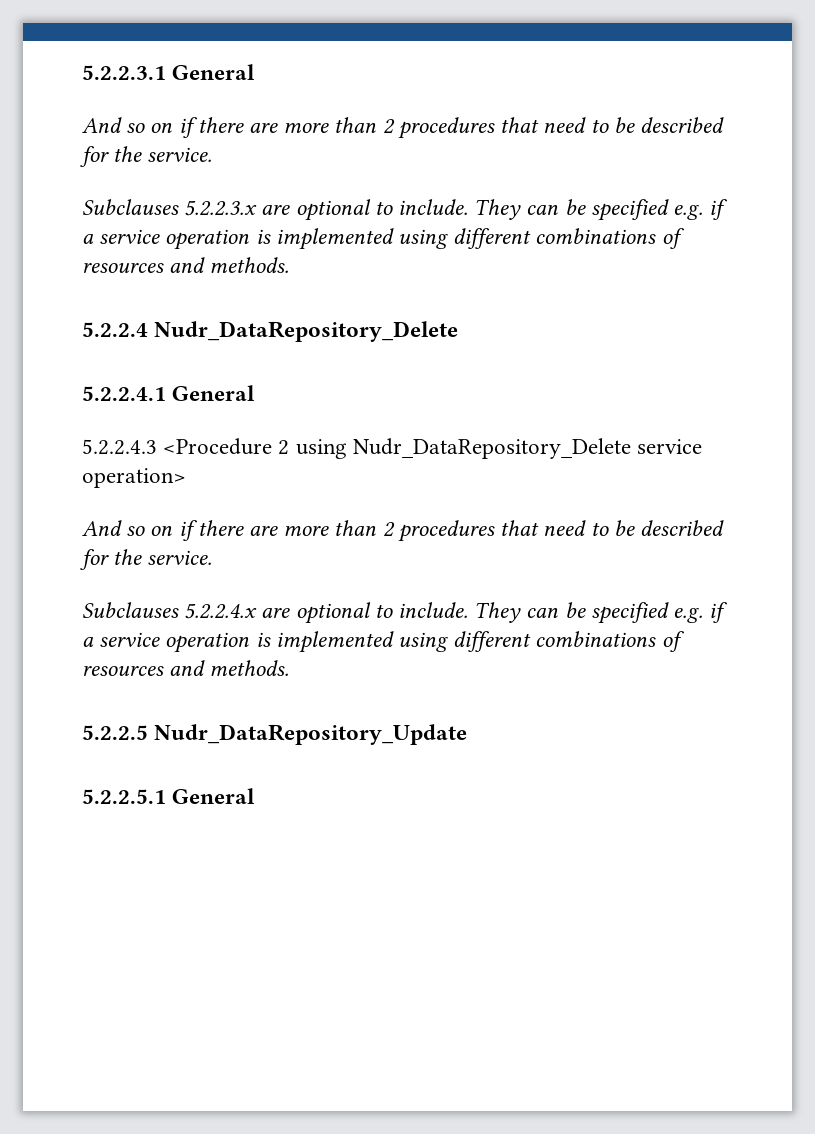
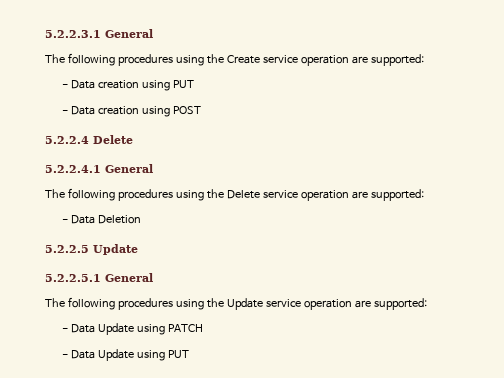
[82,117,724,139] [80,146,213,167] [82,199,729,221] [82,228,685,250] [82,257,290,273] And so on if there are more than 2 procedures that need to be described for the service. // Subclauses 5.2.2.3.x are optional to include. They can be specified e.g. if a service operation is implemented using different combinations of resources and methods. -> [45,53,424,66] [62,80,195,91] [62,106,202,117] The following procedures using the Create service operation are supported: // - Data creation using PUT // - Data creation using POST
[154,321,459,342] Nudr_DataRepository_Delete -> [93,135,133,144] Delete
[82,438,703,459] [82,468,186,488] [82,520,724,542] [80,549,213,570] [82,602,729,624] [82,631,685,653] [82,660,290,676] 5.2.2.4.3 <Procedure 2 using Nudr_DataRepository_Delete service operation> // And so on if there are more than 2 procedures that need to be described for the service. // Subclauses 5.2.2.4.x are optional to include. They can be specified e.g. if a service operation is implemented using different combinations of resources and methods. -> [45,188,424,201] [62,215,142,224] The following procedures using the Delete service operation are supported: // - Data Deletion
[154,724,468,745] Nudr_DataRepository_Update -> [93,244,138,255] Update
(256, 796) none -> [45,297,427,310] [62,323,204,335] [62,349,190,361] // The following procedures using the Update service operation are supported: // - Data Update using PATCH // - Data Update using PUT

